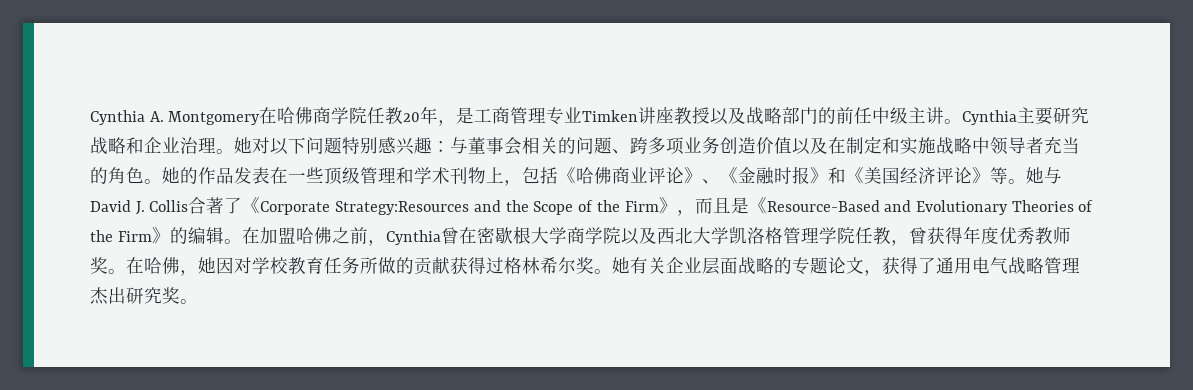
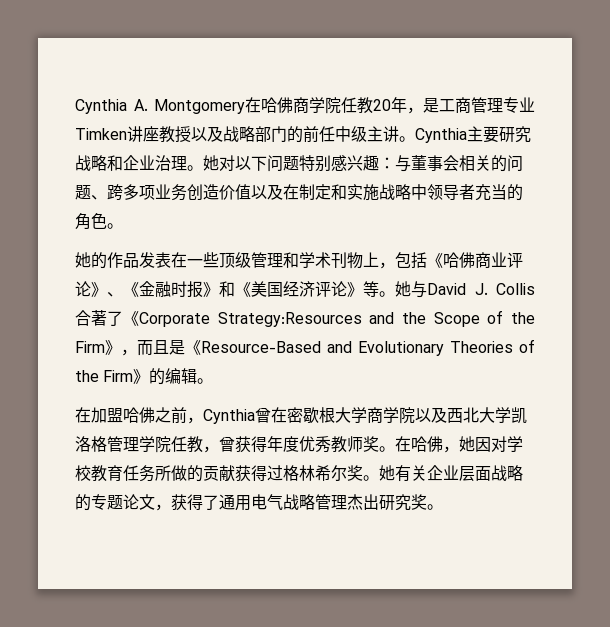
(162, 181) none -> (123, 226) //
(242, 241) none -> (214, 381) //

